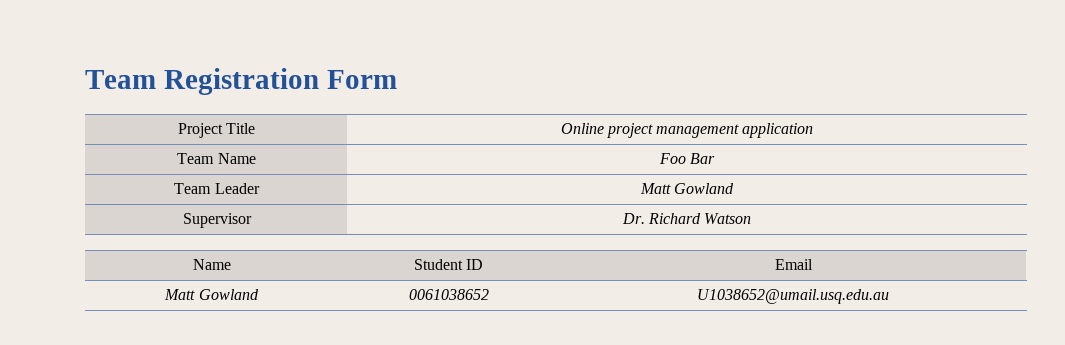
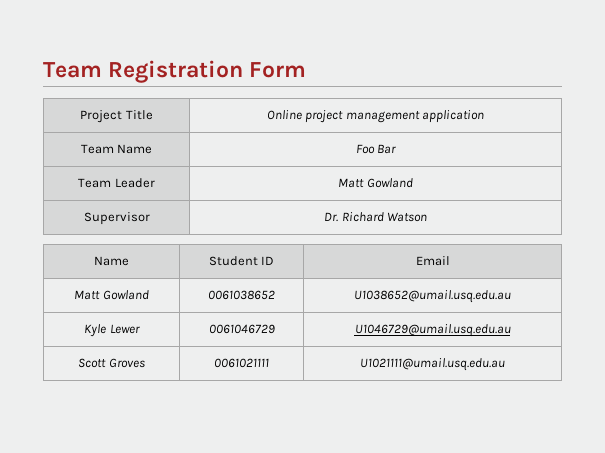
(889, 296) none -> [84,324,140,337] [208,324,275,334] [354,324,511,337] [78,358,145,368] [214,358,269,368] [360,358,505,371] // Kyle Lewer | 0061046729 | U1046729@umail.usq.edu.au // Scott Groves | 0061021111 | U1021111@umail.usq.edu.au

